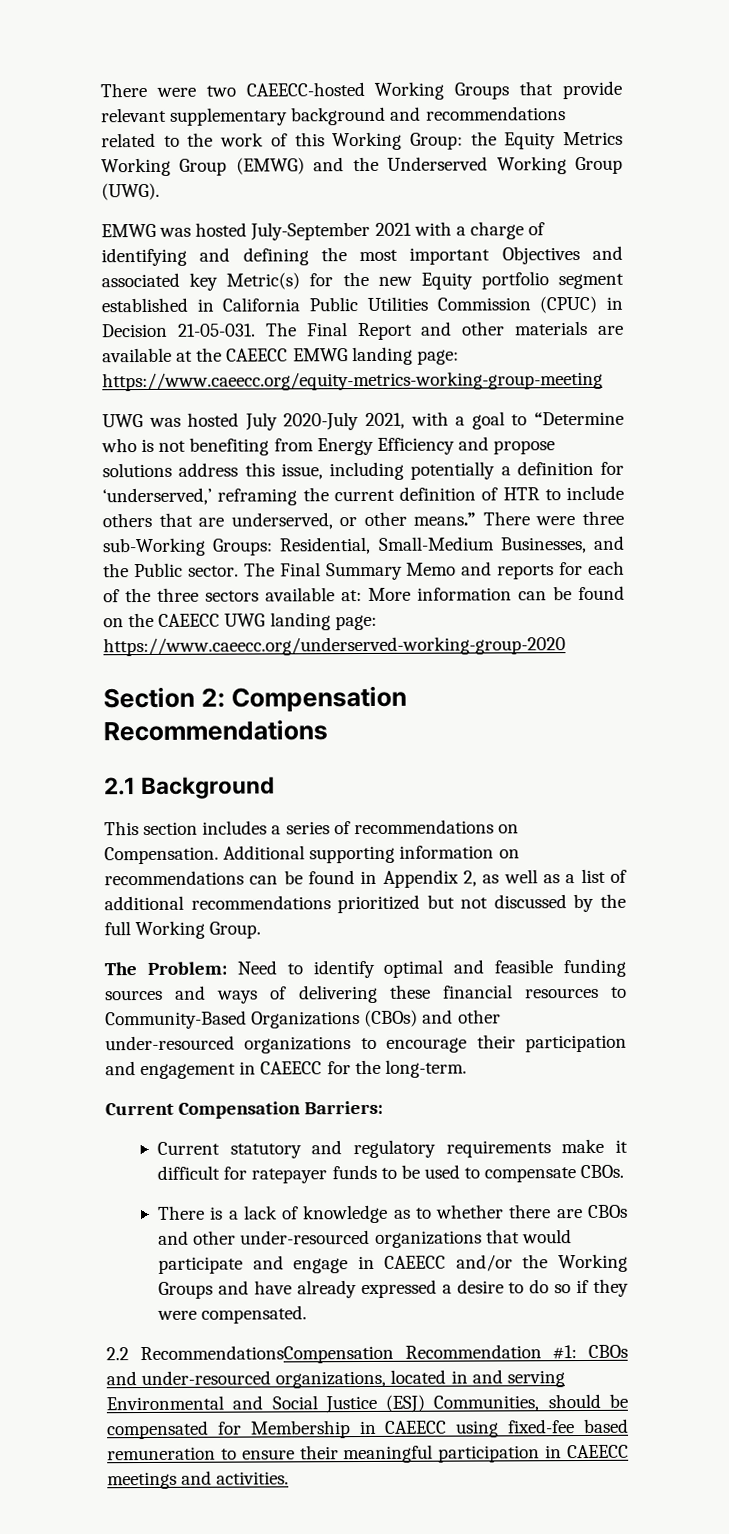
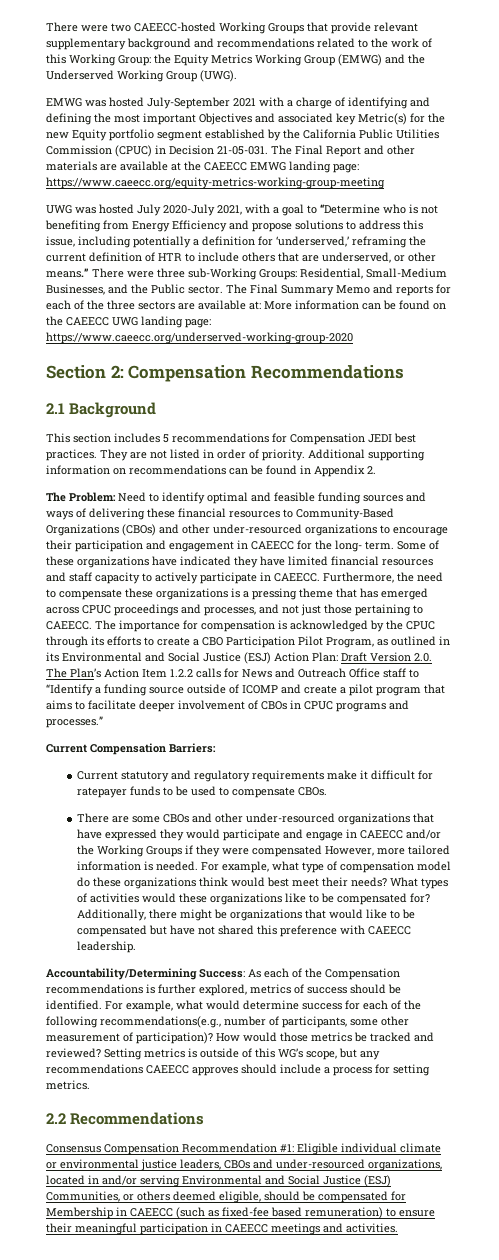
[196,298,214,312] in -> [267,129,300,141] by the
(172, 470) none -> [346,221,356,230] to
(259, 596) none -> [178,303,195,310] are
[271,819,519,835] [104,846,219,865] a series of recommendations on Compensation. -> [163,433,416,445] [46,449,305,461] 5 recommendations for Compensation JEDI best practices. They are not listed in order of priority.
[463,868,627,887] [104,893,626,914] [104,920,262,940] 2, as well as a list of additional recommendations prioritized but not discussed by the full Working Group. -> [367,466,376,474] 2.
[384,1059,467,1078] long-term. -> [335,540,439,552] [46,556,433,568] [46,572,443,584] [46,588,428,600] [46,604,423,616] [46,620,435,632] [46,636,450,648] [46,652,432,664] [46,668,419,678] [46,684,445,696] [46,700,409,712] [46,716,103,728] long- term. Some of these organizations have indicated they have limited financial resources and staff capacity to actively participate in CAEECC. Furthermore, the need to compensate these organizations is a pressing theme that has emerged across CPUC proceedings and processes, and not just those pertaining to CAEECC. The importance for compensation is acknowledged by the CPUC through its efforts to create a CBO Participation Pilot Program, as outlined in its Environmental and Social Justice (ESJ) Action Plan: Draft Version 2.0. The Plan’s Action Item 1.2.2 calls for News and Outreach Office staff to “Identify a funding source outside of ICOMP and create a pilot program that aims to facilitate deeper involvement of CBOs in CPUC programs and processes.”
[209,1204,583,1224] is a lack of knowledge as to whether there are -> [112,816,161,823] are some
(520, 1236) none -> [77,829,185,841] have expressed they
[218,1278,629,1299] [157,1305,308,1324] [106,1344,578,1365] and have already expressed a desire to do so if they were compensated. // 2.2 RecommendationsCompensation Recommendation #1: -> [185,845,451,857] [77,861,452,873] [77,877,449,889] [77,893,431,905] [77,909,416,921] [77,925,412,937] [77,941,137,953] [46,968,400,980] [46,984,401,996] [46,1000,421,1012] [46,1016,409,1028] [46,1032,434,1044] [46,1048,380,1060] [46,1064,430,1076] [46,1080,90,1090] [46,1112,205,1125] [46,1143,441,1155] [46,1159,221,1171] if they were compensated However, more tailored information is needed. For example, what type of compensation model do these organizations think would best meet their needs? What types of activities would these organizations like to be compensated for? Additionally, there might be organizations that would like to be compensated but have not shared this preference with CAEECC leadership. // Accountability/Determining Success: As each of the Compensation recommendations is further explored, metrics of success should be identified. For example, what would determine success for each of the following recommendations(e.g., number of participants, some other measurement of participation)? How would those metrics be tracked and reviewed? Setting metrics is outside of this WG’s scope, but any recommendations CAEECC approves should include a process for setting metrics. // 2.2 Recommendations // Consensus Compensation Recommendation #1: Eligible individual climate or environmental justice leaders,
[471,1369,503,1384] and -> [102,1175,137,1185] and/or
(540, 1403) none -> [123,1191,261,1203] or others deemed eligible,
[455,1420,500,1438] using -> [176,1207,219,1219] (such as
[107,1446,216,1461] remuneration -> [305,1207,383,1219] remuneration)

